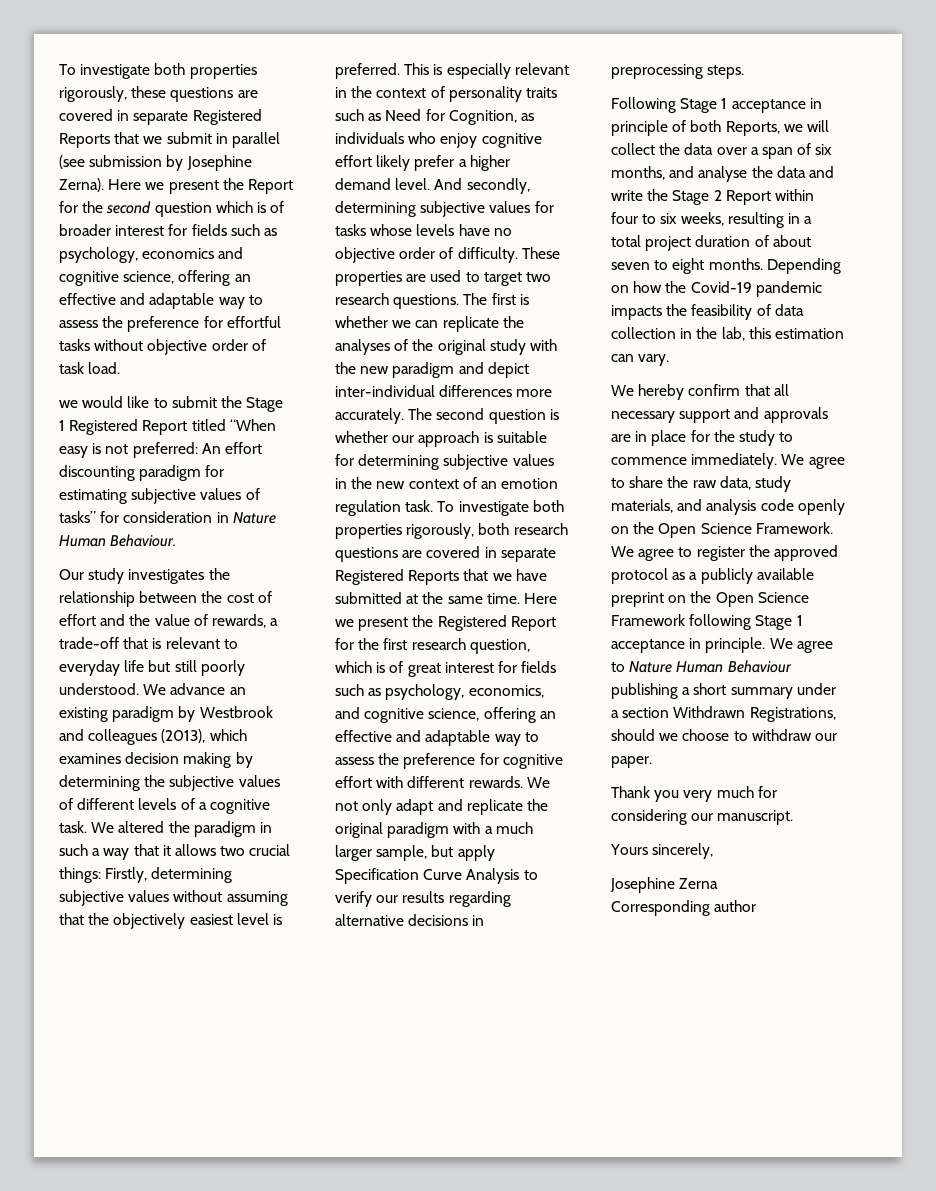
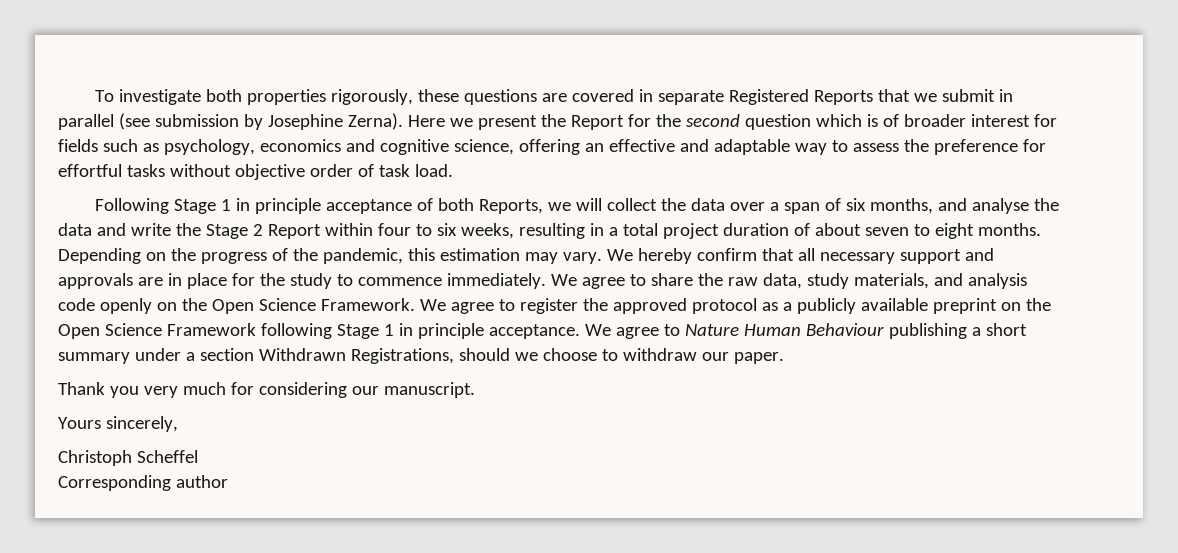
[59,396,284,412] [59,419,276,435] [59,442,262,458] [59,465,225,481] [59,488,260,504] [59,511,276,524] [59,534,177,547] [59,568,230,584] [59,591,272,607] [59,614,279,628] [59,637,238,649] [59,660,245,676] [59,683,246,695] [59,706,273,722] [59,729,247,745] [59,752,253,768] [59,775,280,791] [59,798,270,814] [59,821,272,837] [59,844,291,860] [59,867,233,883] [59,890,288,906] [59,913,282,929] [335,63,569,79] [335,86,557,102] [335,109,534,125] [335,132,542,148] [335,155,510,171] [335,178,530,194] [335,201,554,217] [335,224,512,236] [335,247,560,263] [335,270,551,286] [335,293,529,309] [335,316,524,332] [335,339,557,355] [335,362,529,378] [335,385,553,397] [335,408,559,424] [335,431,547,447] [335,454,554,470] [335,477,559,489] [335,500,564,516] [335,523,568,539] [335,546,556,562] [335,569,547,585] [335,592,557,604] [335,615,556,631] [335,638,530,654] [335,661,557,677] [335,684,544,700] [335,707,556,723] [335,730,539,746] [335,753,563,769] [335,776,550,788] [335,799,548,815] [335,822,533,838] [335,845,495,861] [335,868,538,884] [335,891,511,907] [335,914,485,926] [611,64,745,79] // we would like to submit the Stage 1 Registered Report titled “When easy is not preferred: An effort discounting paradigm for estimating subjective values of tasks” for consideration in Nature Human Behaviour. // Our study investigates the relationship between the cost of effort and the value of rewards, a trade-off that is relevant to everyday life but still poorly understood. We advance an existing paradigm by Westbrook and colleagues (2013), which examines decision making by determining the subjective values of different levels of a cognitive task. We altered the paradigm in such a way that it allows two crucial things: Firstly, determining subjective values without assuming that the objectively easiest level is preferred. This is especially relevant in the context of personality traits such as Need for Cognition, as individuals who enjoy cognitive effort likely prefer a higher demand level. And secondly, determining subjective values for tasks whose levels have no objective order of difficulty. These properties are used to target two research questions. The first is whether we can replicate the analyses of the original study with the new paradigm and depict inter-individual differences more accurately. The second question is whether our approach is suitable for determining subjective values in the new context of an emotion regulation task. To investigate both properties rigorously, both research questions are covered in separate Registered Reports that we have submitted at the same time. Here we present the Registered Report for the first research question, which is of great interest for fields such as psychology, economics, and cognitive science, offering an effective and adaptable way to assess the preference for cognitive effort with different rewards. We not only adapt and replicate the original paradigm with a much larger sample, but apply Specification Curve Analysis to verify our results regarding alternative decisions in preprocessing steps. -> (453, 170) none
[731,98,822,113] [611,120,668,136] acceptance in principle -> [236,198,413,214] in principle acceptance
[633,281,822,297] [611,304,804,320] [611,327,745,341] how the Covid-19 pandemic impacts the feasibility of data collection in the lab, -> [170,248,403,264] the progress of the pandemic,
[611,354,634,362] can -> [524,252,558,264] may
(670, 360) // -> (602, 258) none
[611,637,766,653] acceptance in principle. -> [398,323,580,339] in principle acceptance.
[610,877,719,893] Josephine Zerna -> [58,450,198,466] Christoph Scheffel

